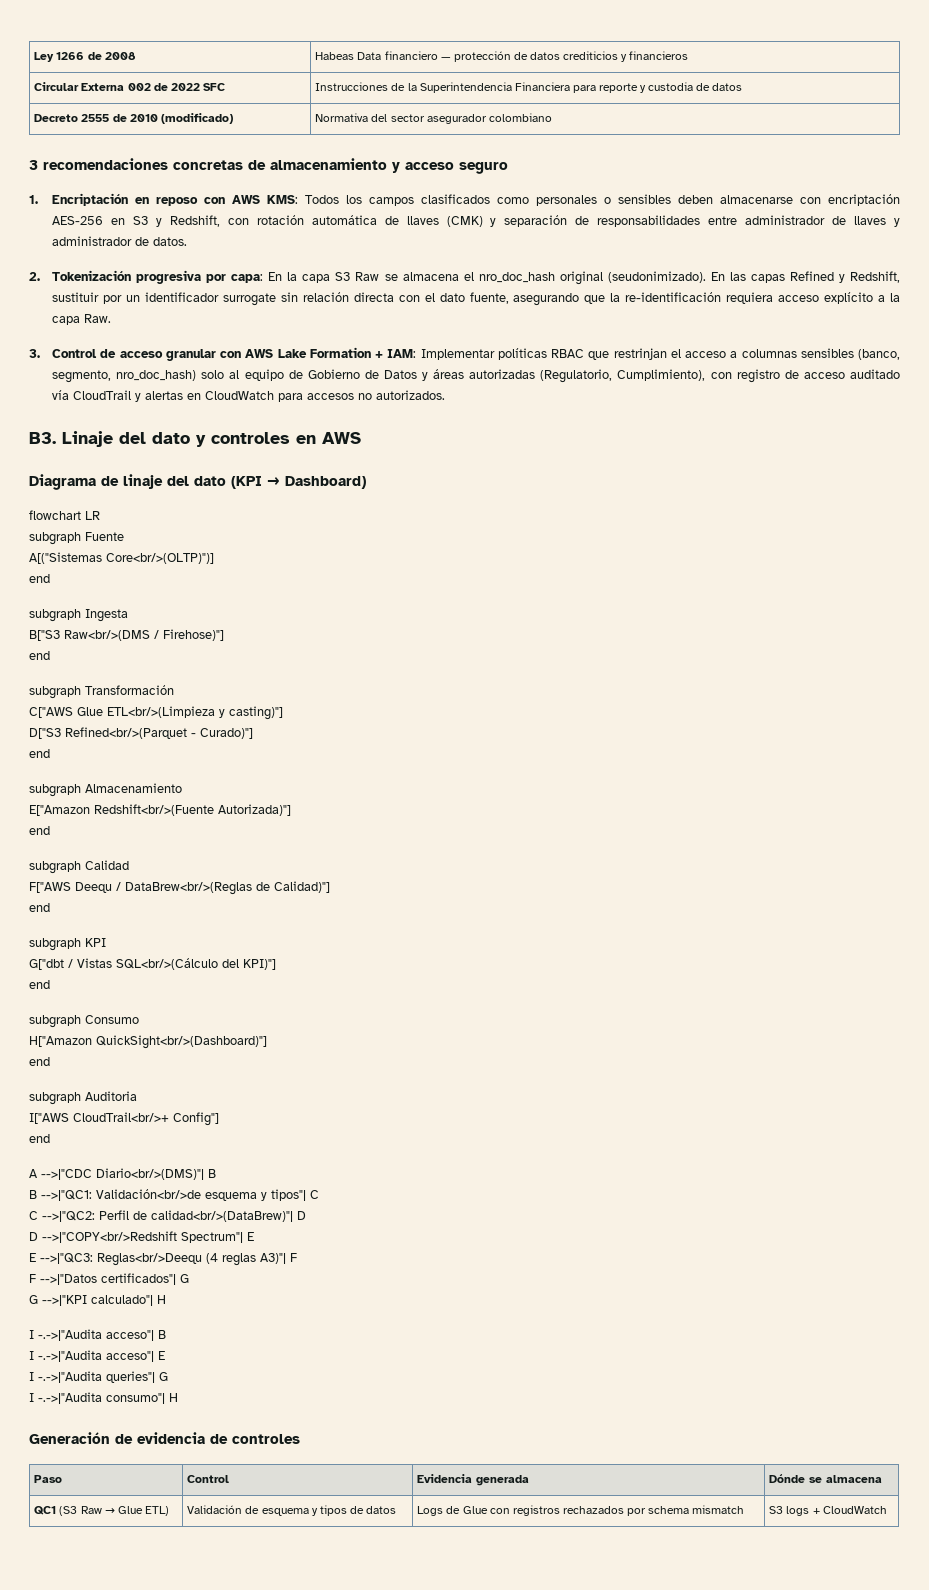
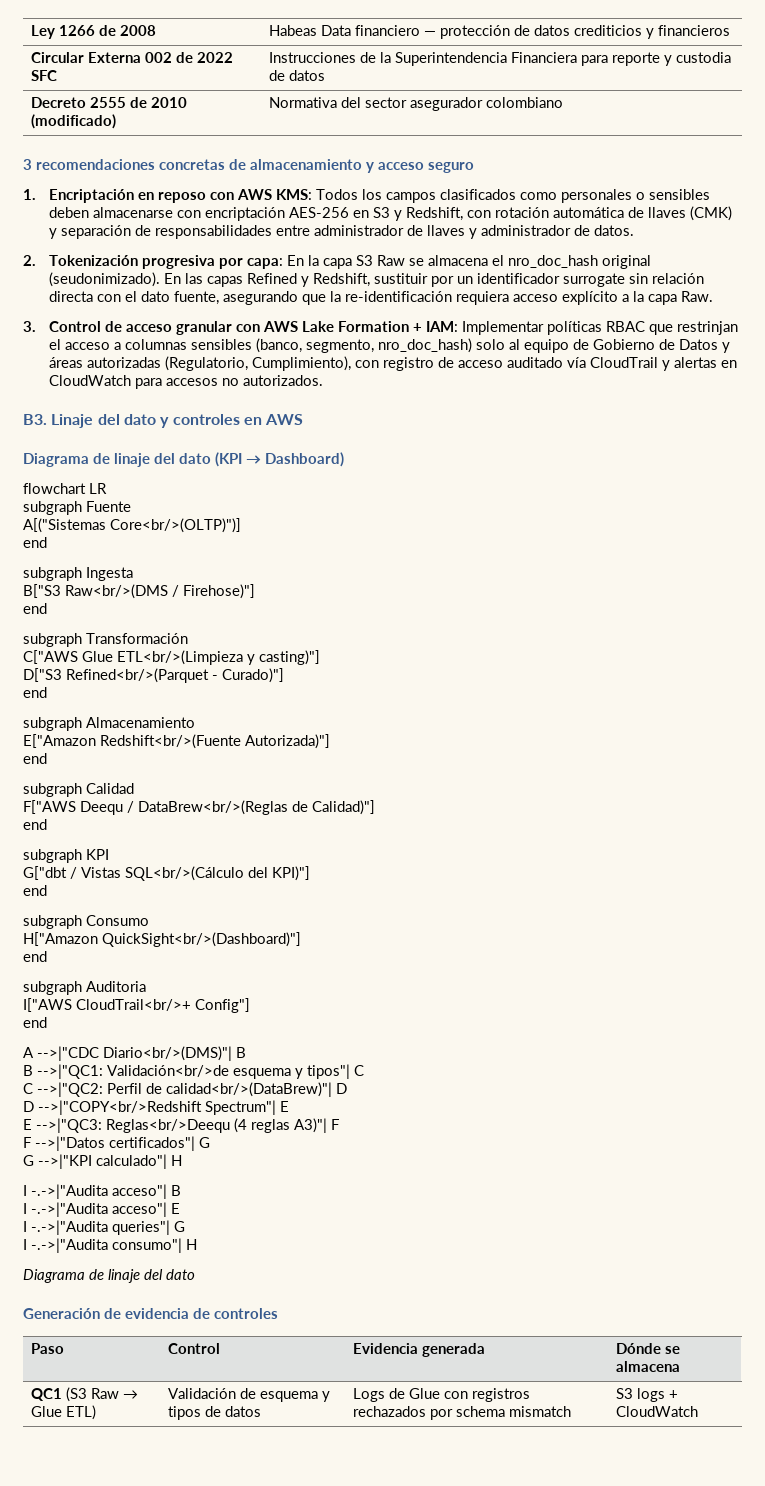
(178, 1397) none -> [23,1269,195,1283] // Diagrama de linaje del dato

